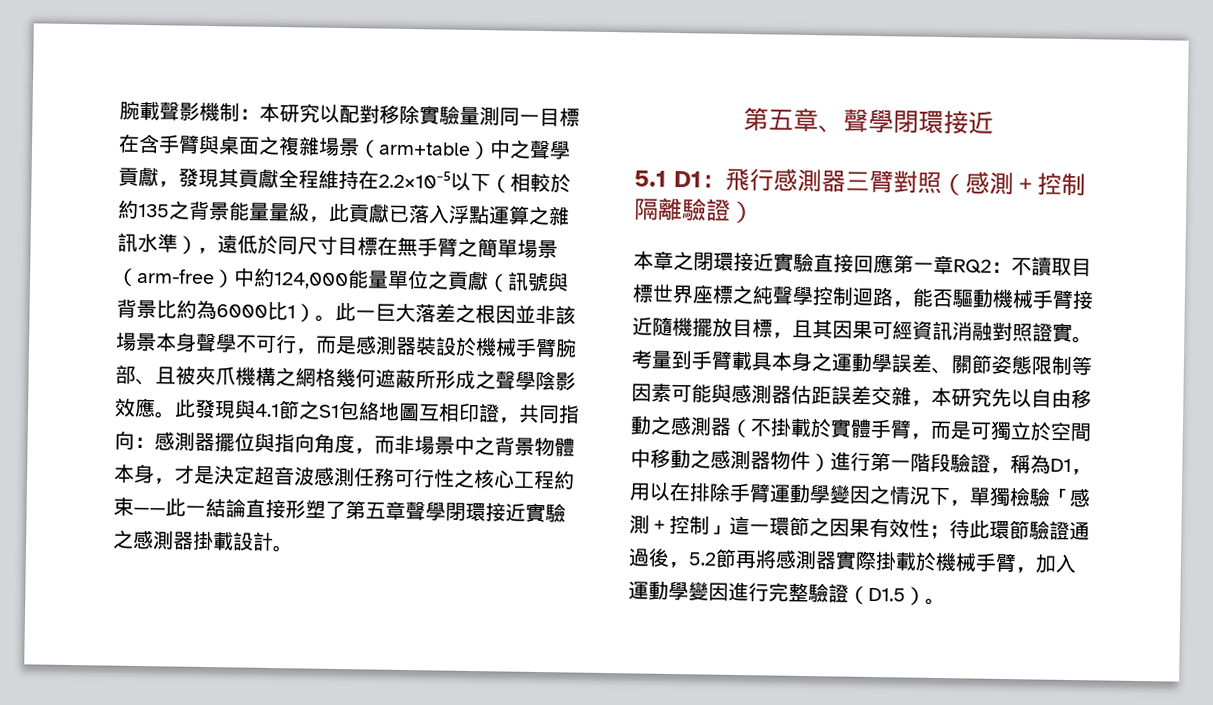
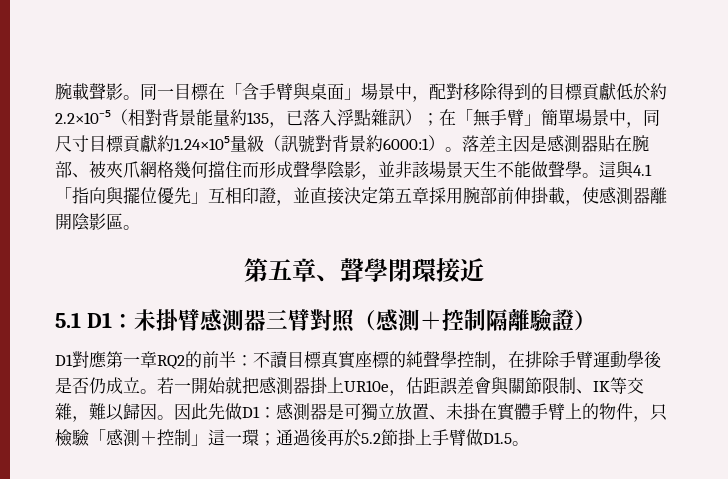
[199,101,500,126] 機制：本研究以配對移除實驗量測 -> [123,95,140,100] 。
(140, 143) none -> [225,83,242,98] 「
[258,135,571,161] [118,166,571,194] [117,199,570,226] [117,232,558,259] [116,267,569,293] [116,298,576,325] [115,332,577,358] [115,364,576,391] [114,397,580,424] [114,430,575,457] [113,463,575,490] [113,496,566,523] [113,529,274,552] 之複雜場景（arm+table）中之聲學貢獻，發現其貢獻全程維持在2.2×10⁻⁵以下（相較於約135之背景能量量級，此貢獻已落入浮點運算之雜訊水準），遠低於同尺寸目標在無手臂之簡單場景（arm-free）中約124,000能量單位之貢獻（訊號與背景比約為6000比1）。此一巨大落差之根因並非該場景本身聲學不可行，而是感測器裝設於機械手臂腕部、且被夾爪機構之網格幾何遮蔽所形成之聲學陰影效應。此發現與4.1節之S1包絡地圖互相印證，共同指向：感測器擺位與指向角度，而非場景中之背景物體本身，才是決定超音波感測任務可行性之核心工程約束——此一結論直接形塑了第五章聲學閉環接近實驗之感測器掛載設計 -> [344,82,667,102] [55,109,660,128] [55,134,649,153] [55,161,652,180] [55,187,667,206] [55,213,123,231] 」場景中，配對移除得到的目標貢獻低於約2.2×10⁻⁵（相對背景能量約135，已落入浮點雜訊）；在「無手臂」簡單場景中，同尺寸目標貢獻約1.24×10⁵量級（訊號對背景約6000:1）。落差主因是感測器貼在腕部、被夾爪網格幾何擋住而形成聲學陰影，並非該場景天生不能做聲學。這與4.1「指向與擺位優先」互相印證，並直接決定第五章採用腕部前伸掛載，使感測器離開陰影區
[725,168,774,192] 飛行 -> [133,309,200,331] 未掛臂
[633,250,1092,277] [632,283,1093,310] [632,316,1093,344] [631,349,1092,376] [631,382,1092,409] [630,415,1091,442] [630,448,1092,476] [629,481,1011,507] 本章之閉環接近實驗直接回應第一章RQ2：不讀取目標世界座標之純聲學控制迴路，能否驅動機械手臂接近隨機擺放目標，且其因果可經資訊消融對照證實。考量到手臂載具本身之運動學誤差、關節姿態限制等因素可能與感測器估距誤差交雜，本研究先以自由移動之感測器（不掛載於實體手臂，而是可獨立於空間中移動之感測器物件）進行第一階段驗證，稱為D1，用以在排除手臂運動學變因之情況下，單獨 -> [55,351,662,370] [55,376,644,396] [55,403,667,422] D1對應第一章RQ2的前半：不讀目標真實座標的純聲學控制，在排除手臂運動學後是否仍成立。若一開始就把感測器掛上UR10e，估距誤差會與關節限制、IK等交雜，難以歸因。因此先做D1：感測器是可獨立放置、未掛在實體手臂上的物件，只
[789,516,1090,541] [628,547,1077,574] [628,580,926,606] 節之因果有效性；待此環節驗證通過後，5.2節再將感測器實際掛載於機械手臂，加入運動學變因進行完整驗證（D1.5） -> [259,429,512,447] ；通過後再於5.2節掛上手臂做D1.5

